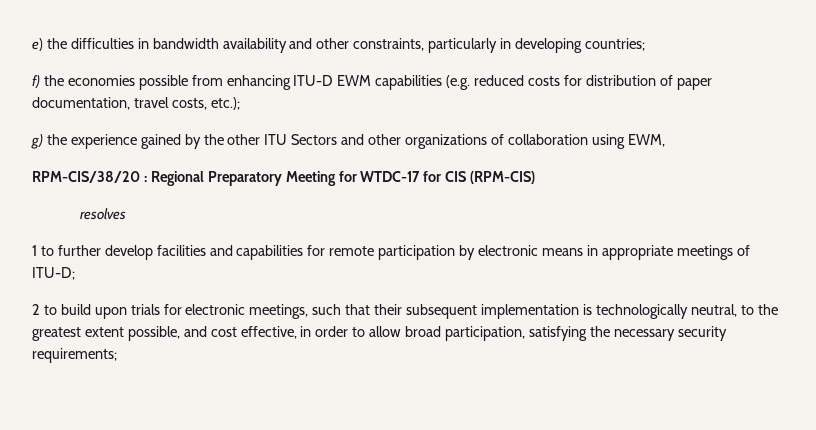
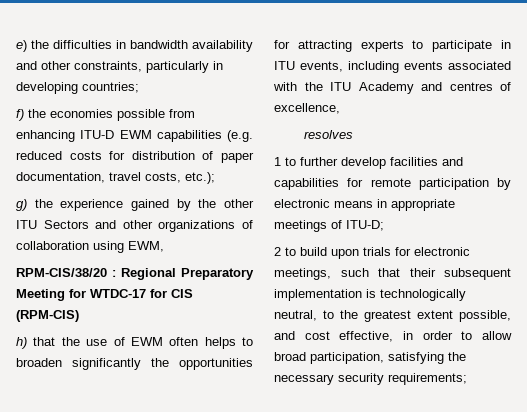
(536, 177) none -> [16,337,253,349] [16,358,253,370] [274,40,511,52] [274,61,511,73] [273,82,511,94] [274,103,340,114] // h) that the use of EWM often helps to broaden significantly the opportunities for attracting experts to participate in ITU events, including events associated with the ITU Academy and centres of excellence,

